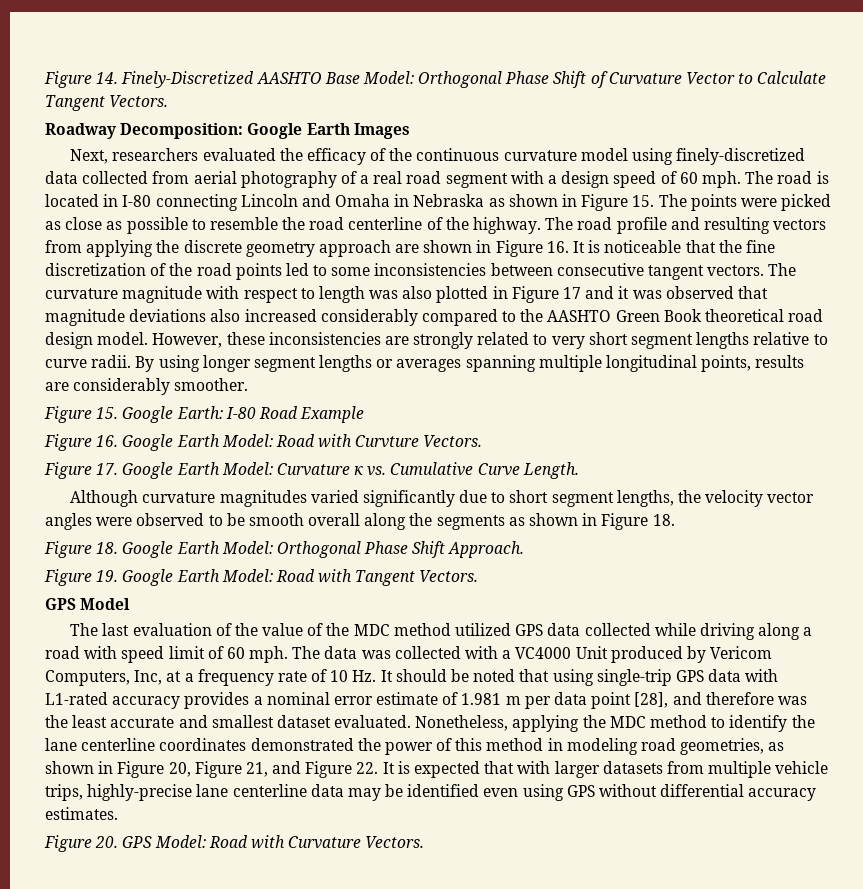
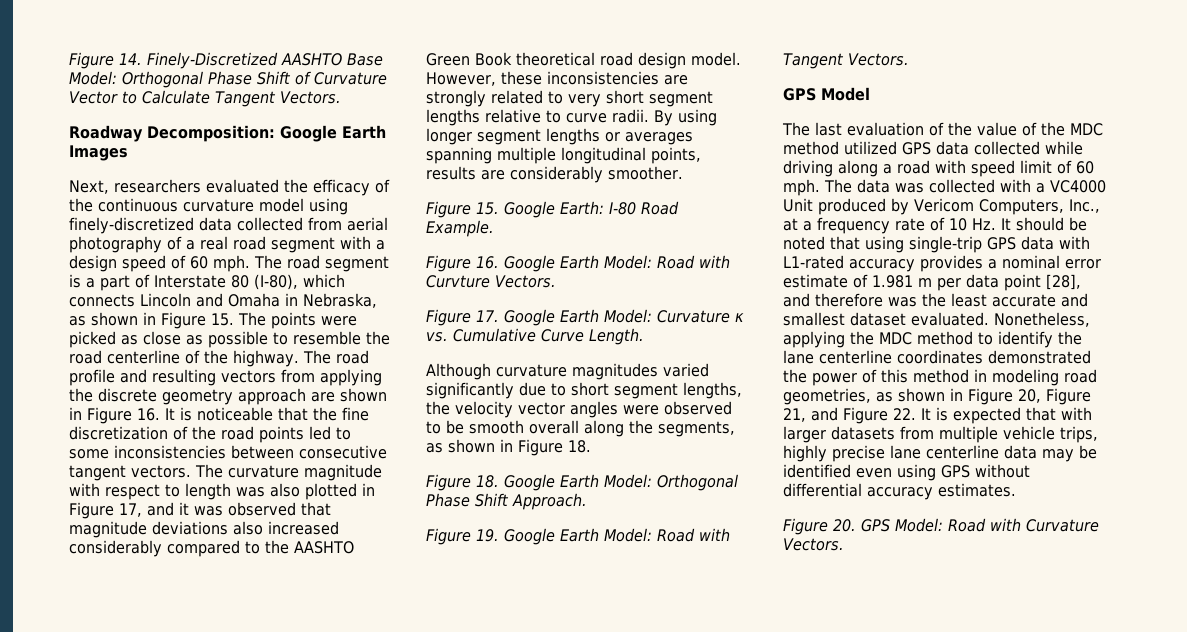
[816,171,829,184] [45,194,238,211] is located in I-80 connecting -> [325,256,389,272] [69,274,345,291] [69,294,135,307] segment is a part of Interstate 80 (I-80), which connects
[413,194,485,207] Nebraska -> [303,293,377,308] Nebraska,
[563,287,582,299] 17 -> [118,503,142,517] 17,
[300,406,365,423] Example -> [426,220,494,237] Example.
[436,515,505,530] segments -> [658,421,735,437] segments,
[134,670,163,685] Inc, -> [1068,199,1100,213] Inc.,
[87,784,193,801] highly-precise -> [783,445,885,462] highly precise

